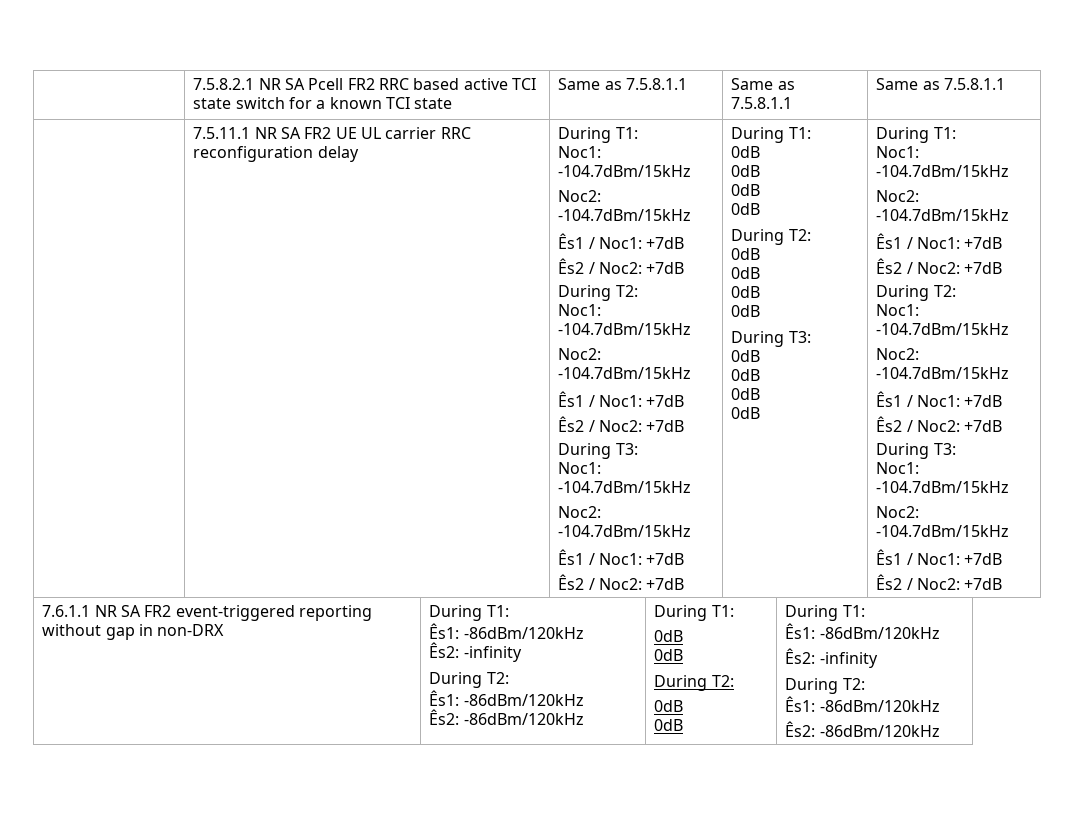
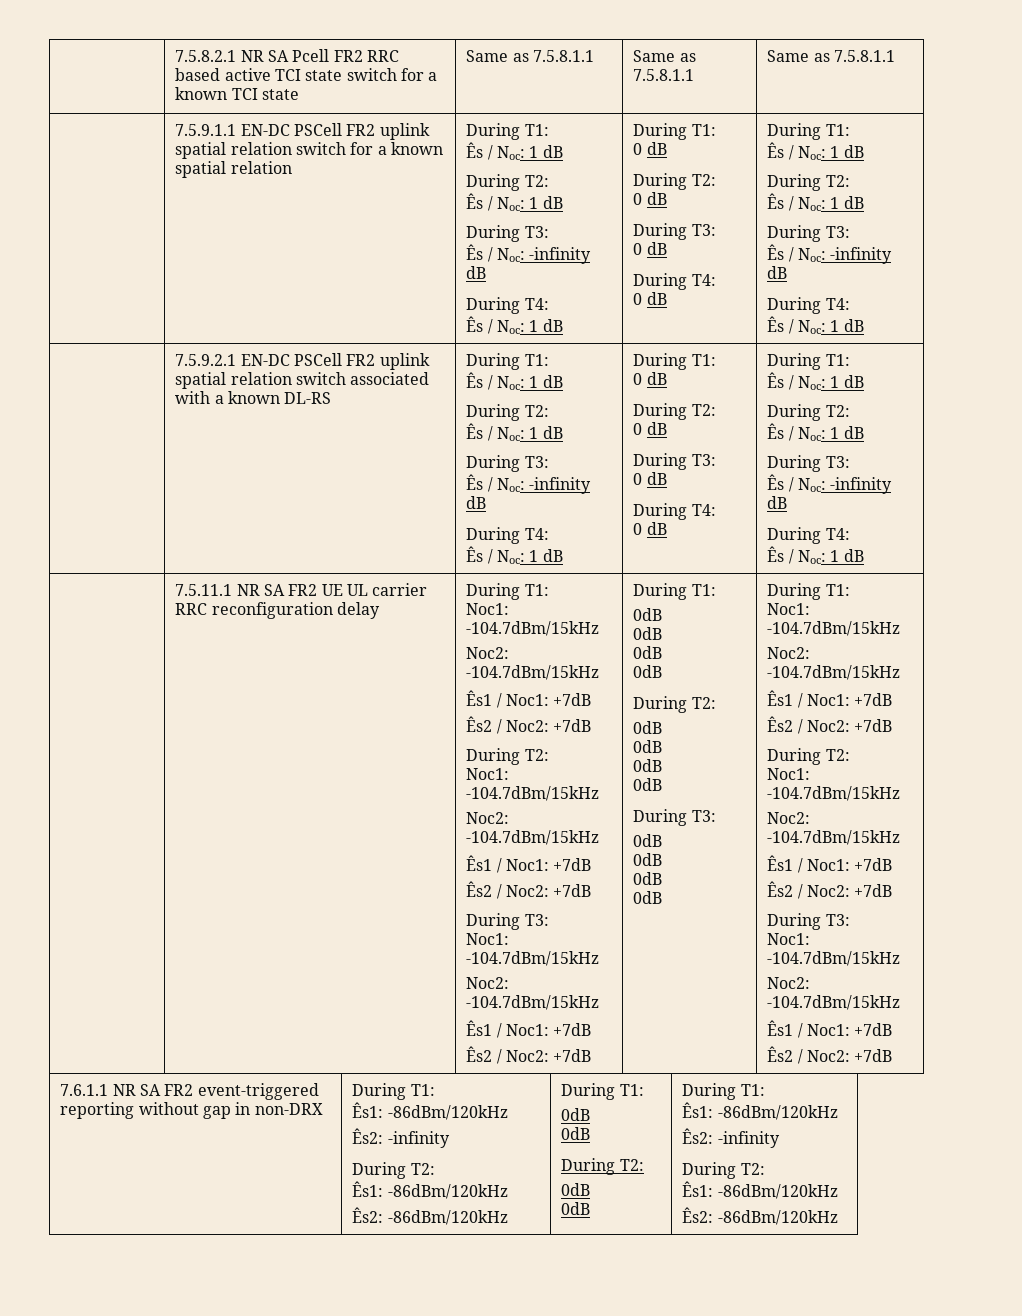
(1005, 84) none -> [175,123,430,140] [175,142,443,159] [175,161,292,178] [466,123,549,140] [466,142,563,160] [466,174,549,191] [466,193,563,211] [466,225,549,242] [466,244,592,264] [466,266,487,279] [466,297,549,314] [466,316,563,334] [633,123,716,140] [633,142,667,155] [633,173,716,190] [633,192,667,205] [633,223,716,240] [633,242,667,255] [633,273,716,290] [633,292,667,305] [767,123,850,140] [767,142,864,160] [767,174,850,191] [767,193,864,211] [767,225,850,242] [767,244,893,264] [767,266,788,279] [767,297,850,314] [767,316,864,334] [175,353,430,370] [175,372,430,389] [175,391,332,404] [466,353,549,370] [466,372,563,390] [466,404,549,421] [466,423,563,441] [466,455,549,472] [466,474,592,494] [466,496,487,509] [466,527,549,544] [466,546,563,564] [633,353,716,370] [633,372,667,385] [633,403,716,420] [633,422,667,435] [633,453,716,470] [633,472,667,485] [633,503,716,520] [633,522,667,535] [767,353,850,370] [767,372,864,390] [767,404,850,421] [767,423,864,441] [767,455,850,472] [767,474,893,494] [767,496,788,509] [767,527,850,544] [767,546,864,564] // | 7.5.9.1.1 EN-DC PSCell FR2 uplink spatial relation switch for a known spatial relation | During T1: // Ês / Noc: 1 dB // During T2: // Ês / Noc: 1 dB // During T3: // Ês / Noc: -infinity dB // During T4: // Ês / Noc: 1 dB | During T1: // 0 dB // During T2: // 0 dB // During T3: // 0 dB // During T4: // 0 dB | During T1: // Ês / Noc: 1 dB // During T2: // Ês / Noc: 1 dB // During T3: // Ês / Noc: -infinity dB // During T4: // Ês / Noc: 1 dB // | 7.5.9.2.1 EN-DC PSCell FR2 uplink spatial relation switch associated with a known DL-RS | During T1: // Ês / Noc: 1 dB // During T2: // Ês / Noc: 1 dB // During T3: // Ês / Noc: -infinity dB // During T4: // Ês / Noc: 1 dB | During T1: // 0 dB // During T2: // 0 dB // During T3: // 0 dB // During T4: // 0 dB | During T1: // Ês / Noc: 1 dB // During T2: // Ês / Noc: 1 dB // During T3: // Ês / Noc: -infinity dB // During T4: // Ês / Noc: 1 dB

